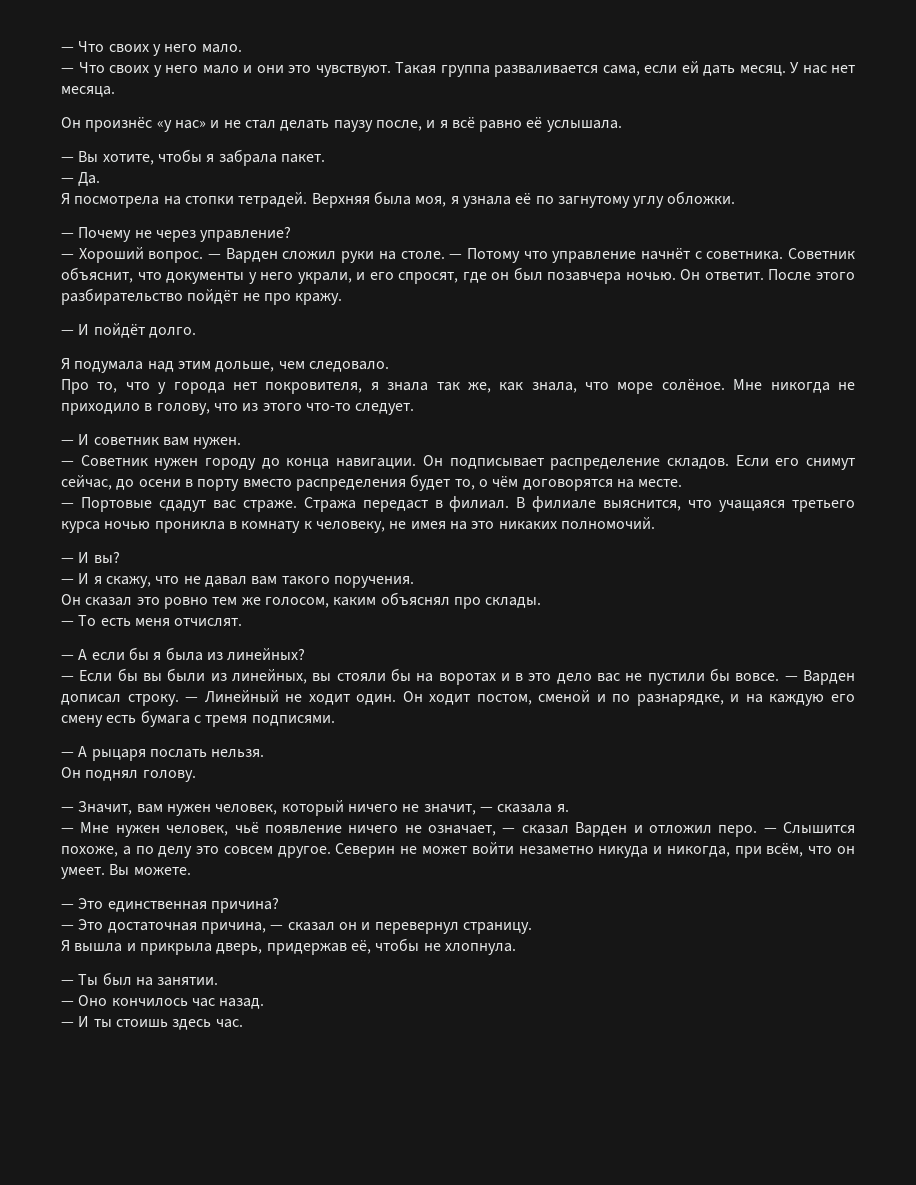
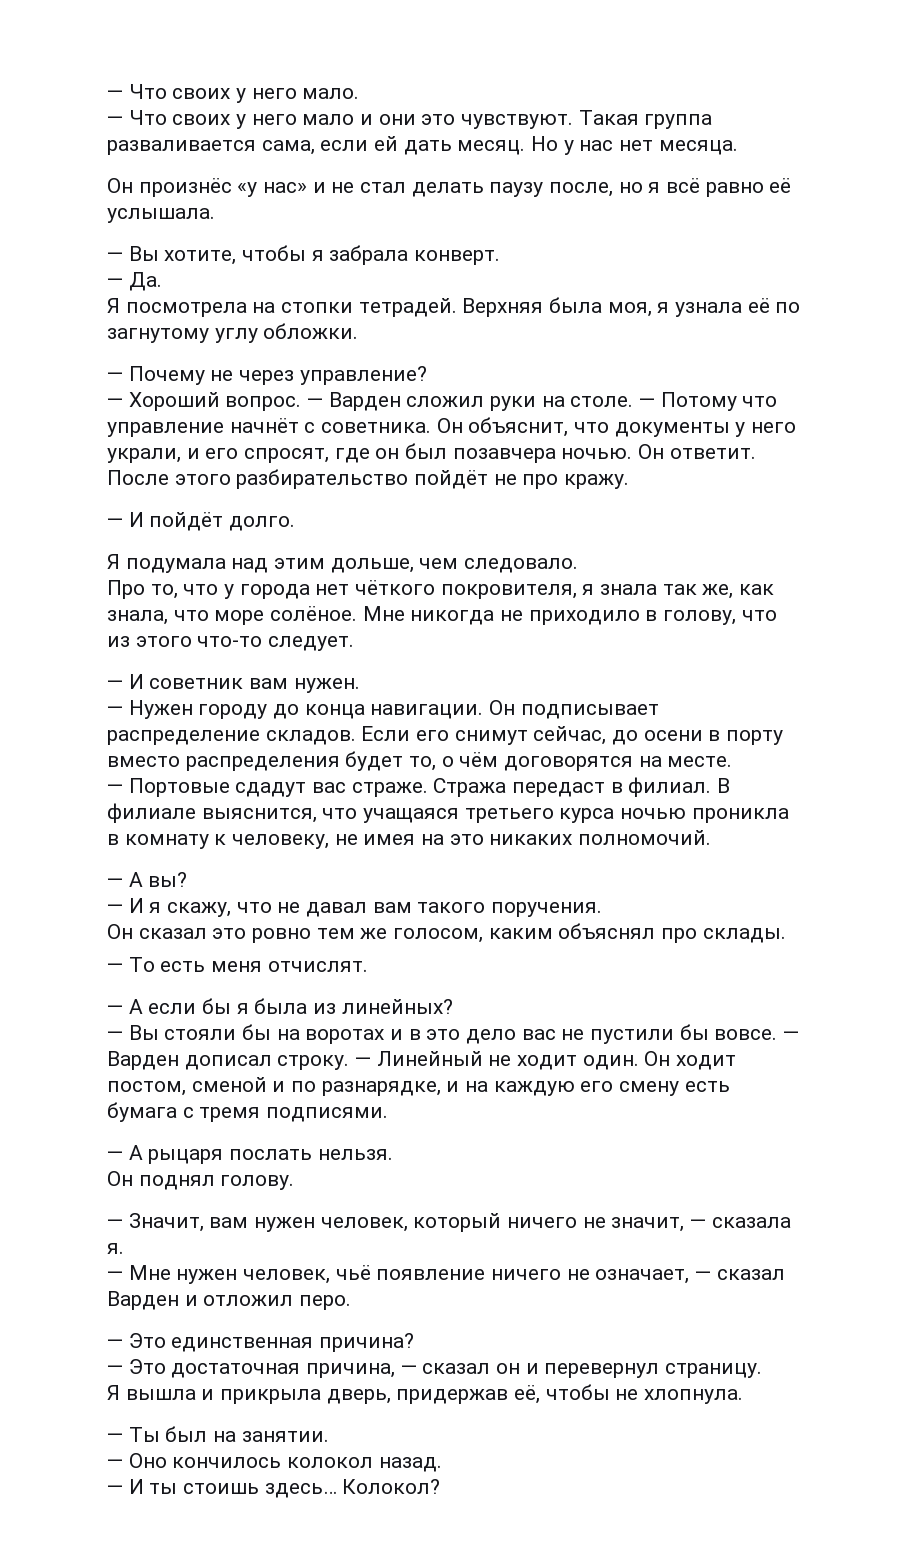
[790,62,799,74] У -> [531,136,574,155] Но у
[426,120,436,128] и -> [618,182,643,193] но
[280,154,325,163] пакет. -> [414,250,501,265] конверт.
[788,248,855,259] Советник -> [436,418,463,433] Он
(257, 386) none -> [355,580,436,595] чёткого
[80,455,199,470] Советник нужен -> [128,700,193,719] Нужен
[78,552,90,563] И -> [128,872,143,887] А
[79,668,332,684] Если бы вы были из линейных, вы -> [128,1025,159,1040] Вы
[763,822,855,834] [61,842,856,858] [61,864,191,879] — Слышится похоже, а по делу это совсем другое. Северин не может войти незаметно никуда и никогда, при всём, что он умеет. Вы можете. -> (352, 1302) none
[191,998,215,1007] час -> [287,1457,374,1468] колокол
[172,1019,243,1030] здесь час. -> [264,1479,441,1498] здесь… Колокол?

